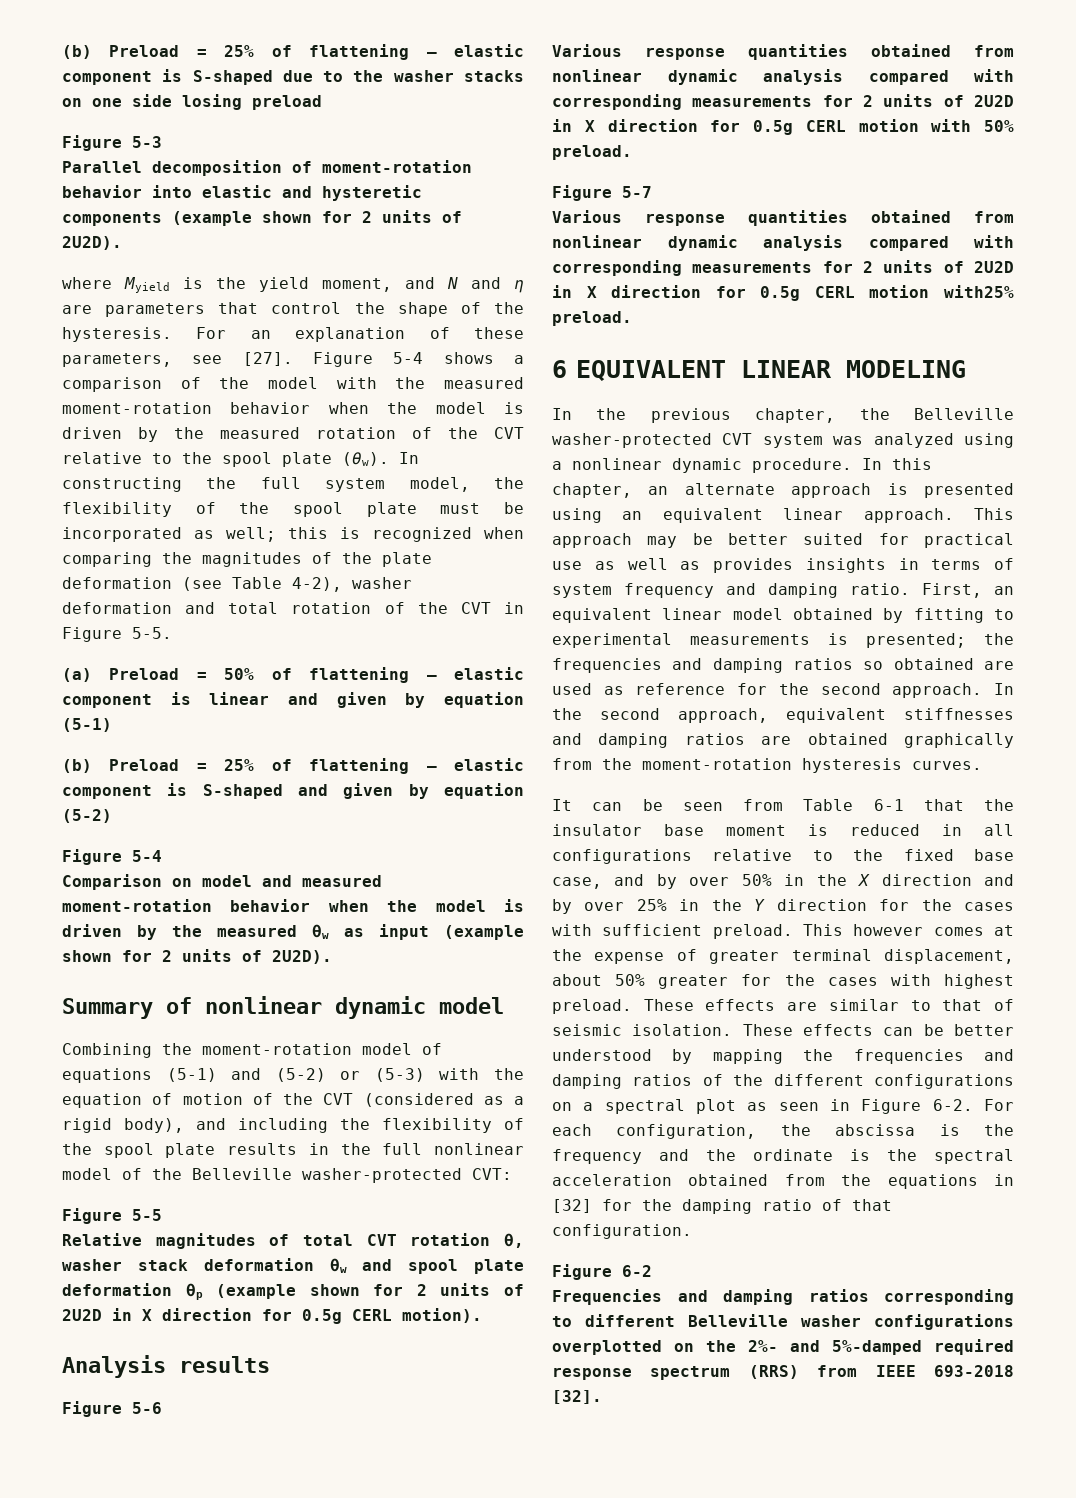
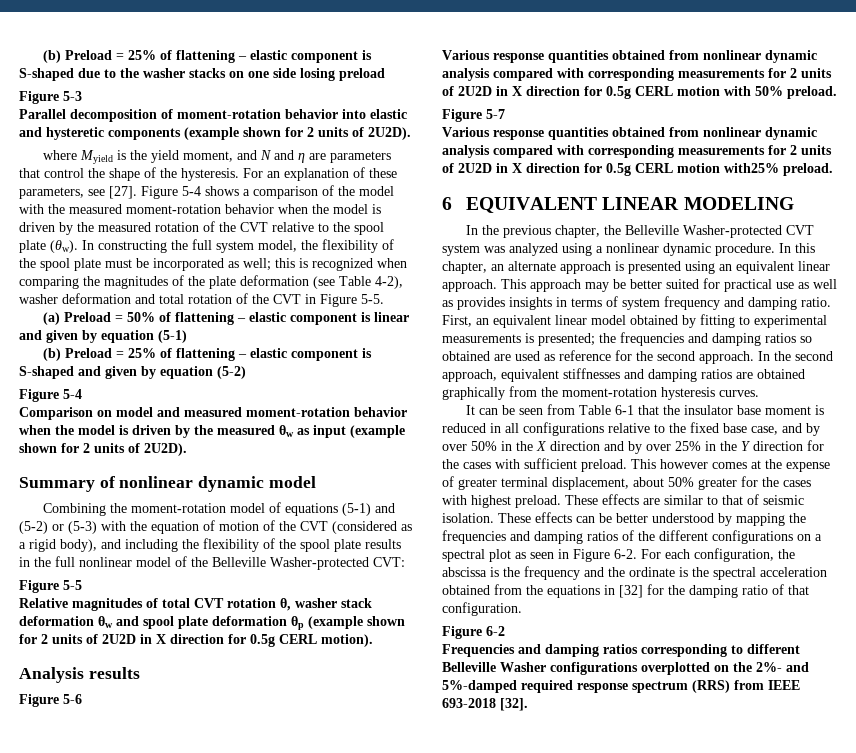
[302,1168,462,1183] washer-protected -> [270,557,369,570] Washer-protected
[552,433,712,448] washer-protected -> [683,225,783,238] Washer-protected
[801,1315,861,1327] washer -> [500,662,546,672] Washer

